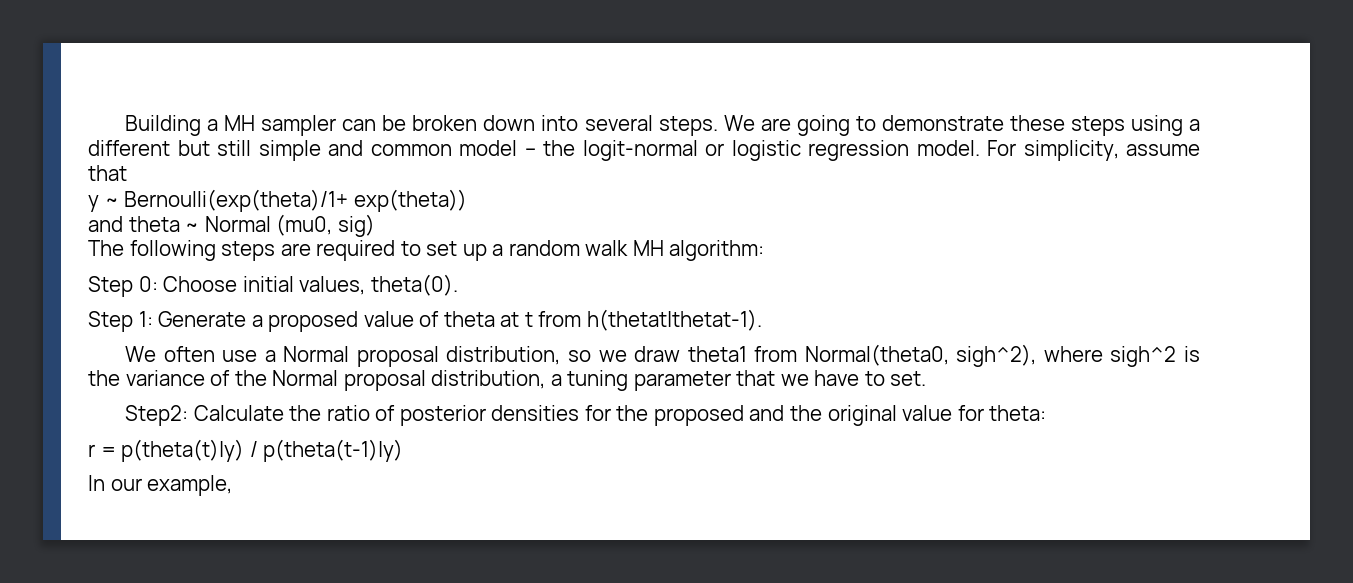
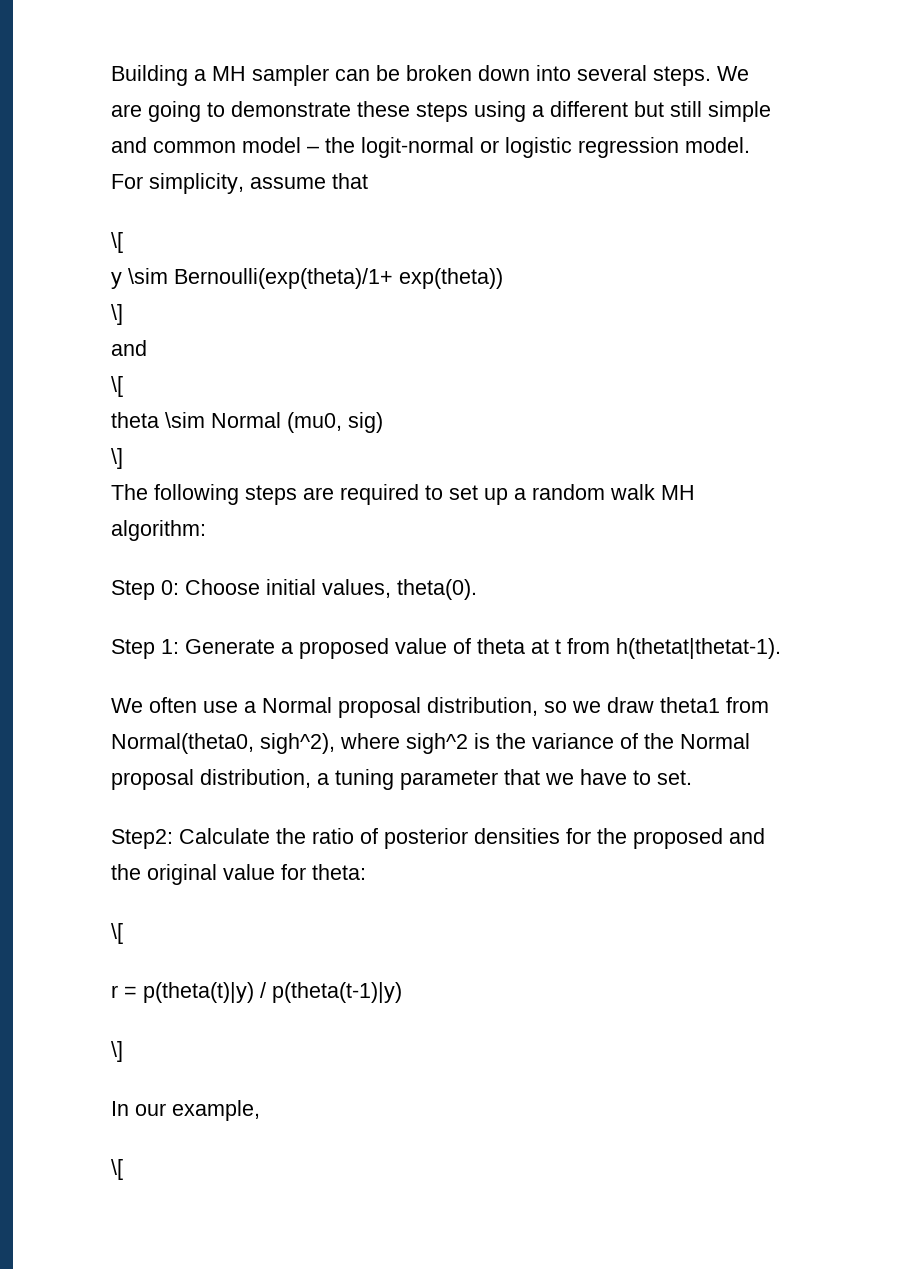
(127, 173) none -> [111,232,123,253] // \[
[104,198,119,207] ~ -> [128,268,168,284] \sim
[88,216,200,232] // and theta ~ -> [111,304,123,325] [111,340,147,356] [111,376,123,397] [111,412,205,428] // \] // and // \[ // theta \sim
(375, 225) none -> [111,448,123,469] // \]
(1047, 413) none -> [111,923,123,944] // \[
(404, 450) none -> [111,1041,123,1062] // \]
(233, 485) none -> [111,1159,123,1180] // \[

